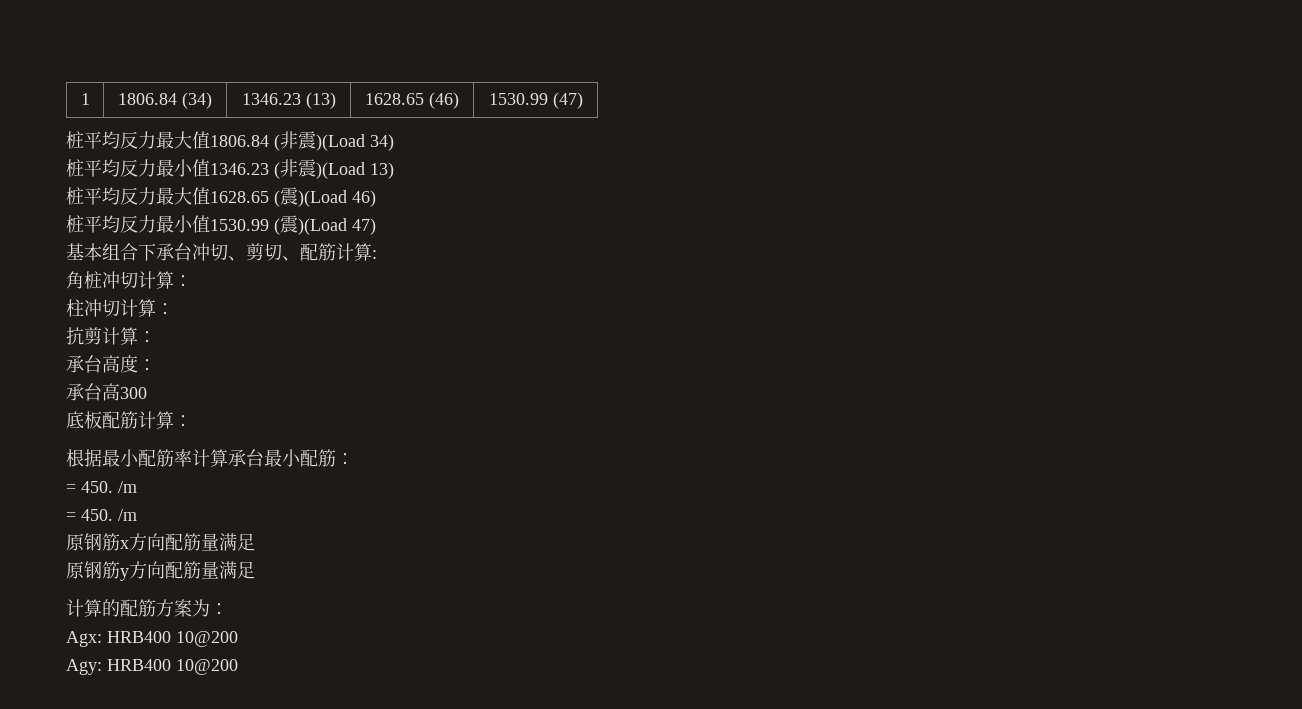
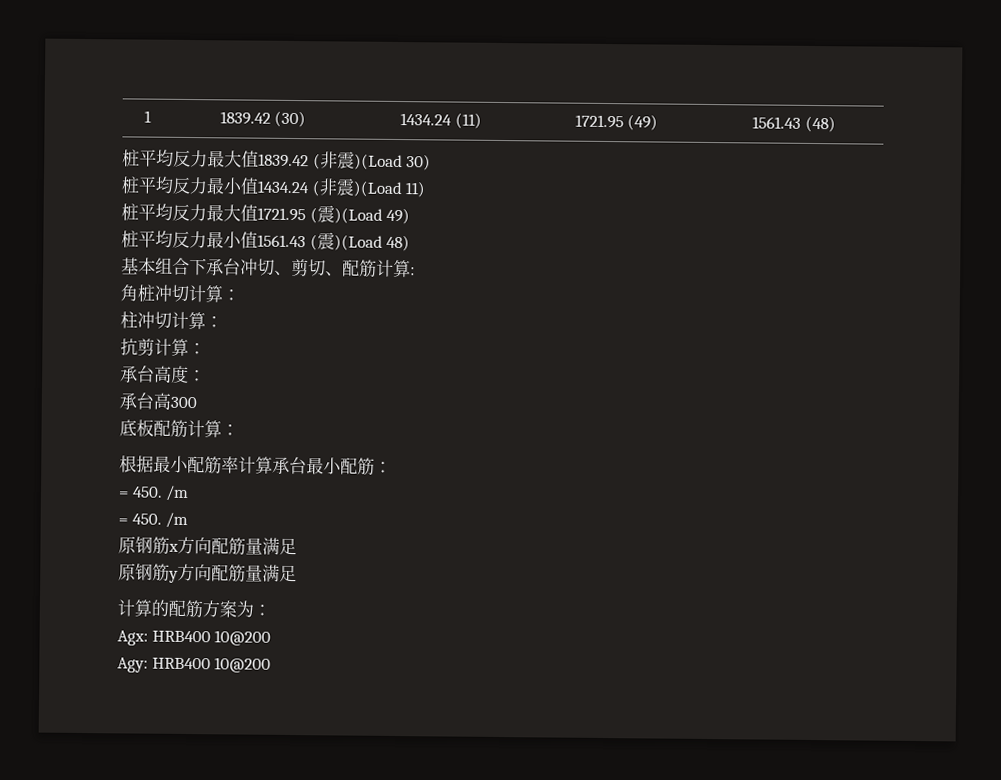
[118,92,212,109] [241,92,336,109] [365,92,459,109] [488,92,583,109] [66,131,394,151] [66,159,394,179] [66,187,376,207] [66,215,376,235] 1806.84 (34) | 1346.23 (13) | 1628.65 (46) | 1530.99 (47) // 桩平均反力最大值1806.84 (非震)(Load 34) // 桩平均反力最小值1346.23 (非震)(Load 13) // 桩平均反力最大值1628.65 (震)(Load 46) // 桩平均反力最小值1530.99 (震)(Load 47) -> [219,110,307,128] [400,112,482,129] [574,114,659,131] [752,115,836,133] [122,149,432,171] [121,176,427,198] [121,203,411,225] [121,230,411,252] 1839.42 (30) | 1434.24 (11) | 1721.95 (49) | 1561.43 (48) // 桩平均反力最大值1839.42 (非震)(Load 30) // 桩平均反力最小值1434.24 (非震)(Load 11) // 桩平均反力最大值1721.95 (震)(Load 49) // 桩平均反力最小值1561.43 (震)(Load 48)

